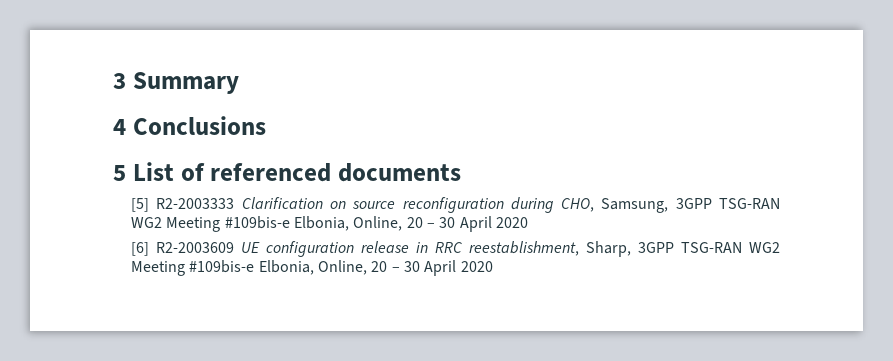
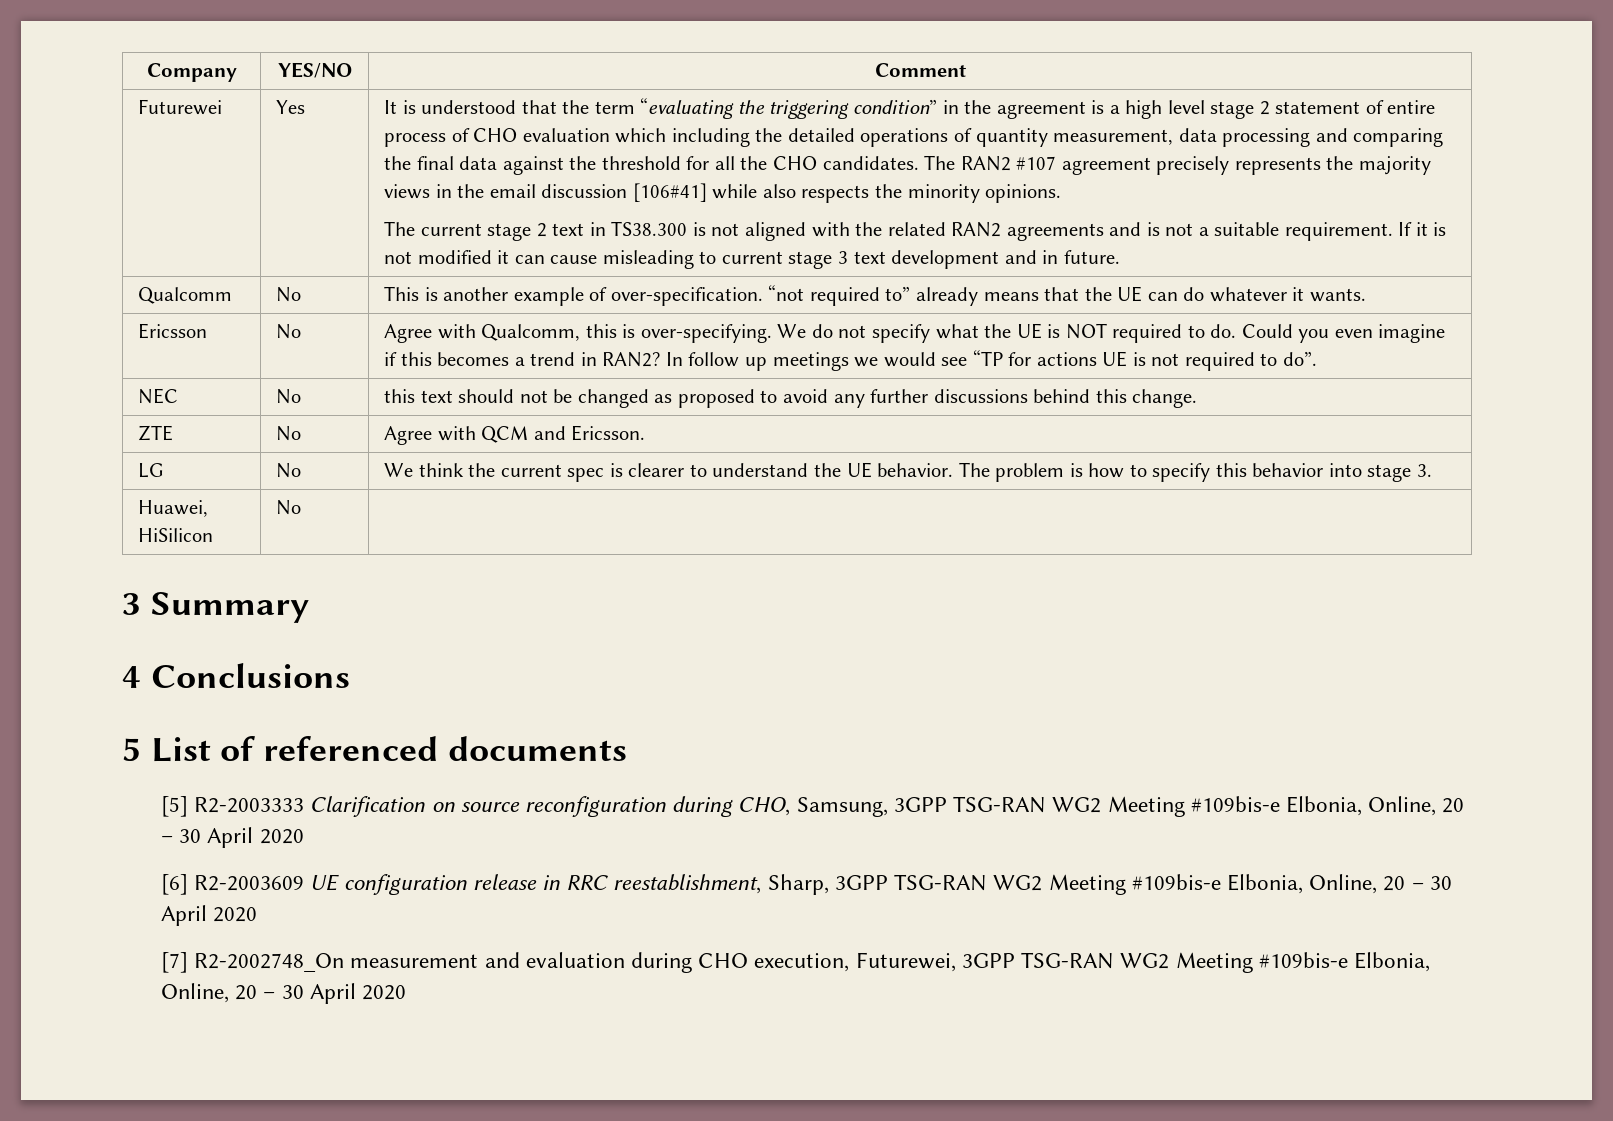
(113, 81) none -> [146,63,237,82] [277,62,352,78] [874,63,966,77] [138,99,223,115] [276,100,306,114] [384,98,1436,119] [384,128,1444,147] [384,155,1431,175] [384,183,1062,203] [384,221,1447,241] [384,250,1120,269] [138,287,233,304] [276,287,302,302] [384,285,1366,306] [138,323,208,339] [276,324,302,339] [384,323,1446,343] [384,350,1317,371] [138,388,179,404] [276,389,302,404] [384,389,1198,408] [138,425,174,441] [276,426,302,441] [384,425,646,445] [138,463,165,478] [276,463,302,478] [384,462,1432,482] [138,500,209,517] [138,528,214,542] [276,500,302,515] Company | YES/NO | Comment // Futurewei | Yes | It is understood that the term “evaluating the triggering condition” in the agreement is a high level stage 2 statement of entire process of CHO evaluation which including the detailed operations of quantity measurement, data processing and comparing the final data against the threshold for all the CHO candidates. The RAN2 #107 agreement precisely represents the majority views in the email discussion [106#41] while also respects the minority opinions. // The current stage 2 text in TS38.300 is not aligned with the related RAN2 agreements and is not a suitable requirement. If it is not modified it can cause misleading to current stage 3 text development and in future. // Qualcomm | No | This is another example of over-specification. “not required to” already means that the UE can do whatever it wants. // Ericsson | No | Agree with Qualcomm, this is over-specifying. We do not specify what the UE is NOT required to do. Could you even imagine if this becomes a trend in RAN2? In follow up meetings we would see “TP for actions UE is not required to do”. // NEC | No | this text should not be changed as proposed to avoid any further discussions behind this change. // ZTE | No | Agree with QCM and Ericsson. // LG | No | We think the current spec is clearer to understand the UE behavior. The problem is how to specify this behavior into stage 3. // Huawei, HiSilicon | No | //
(493, 266) none -> [161,952,1430,973] [161,983,407,1004] // [7] R2-2002748_On measurement and evaluation during CHO execution, Futurewei, 3GPP TSG-RAN WG2 Meeting #109bis-e Elbonia, Online, 20 – 30 April 2020

